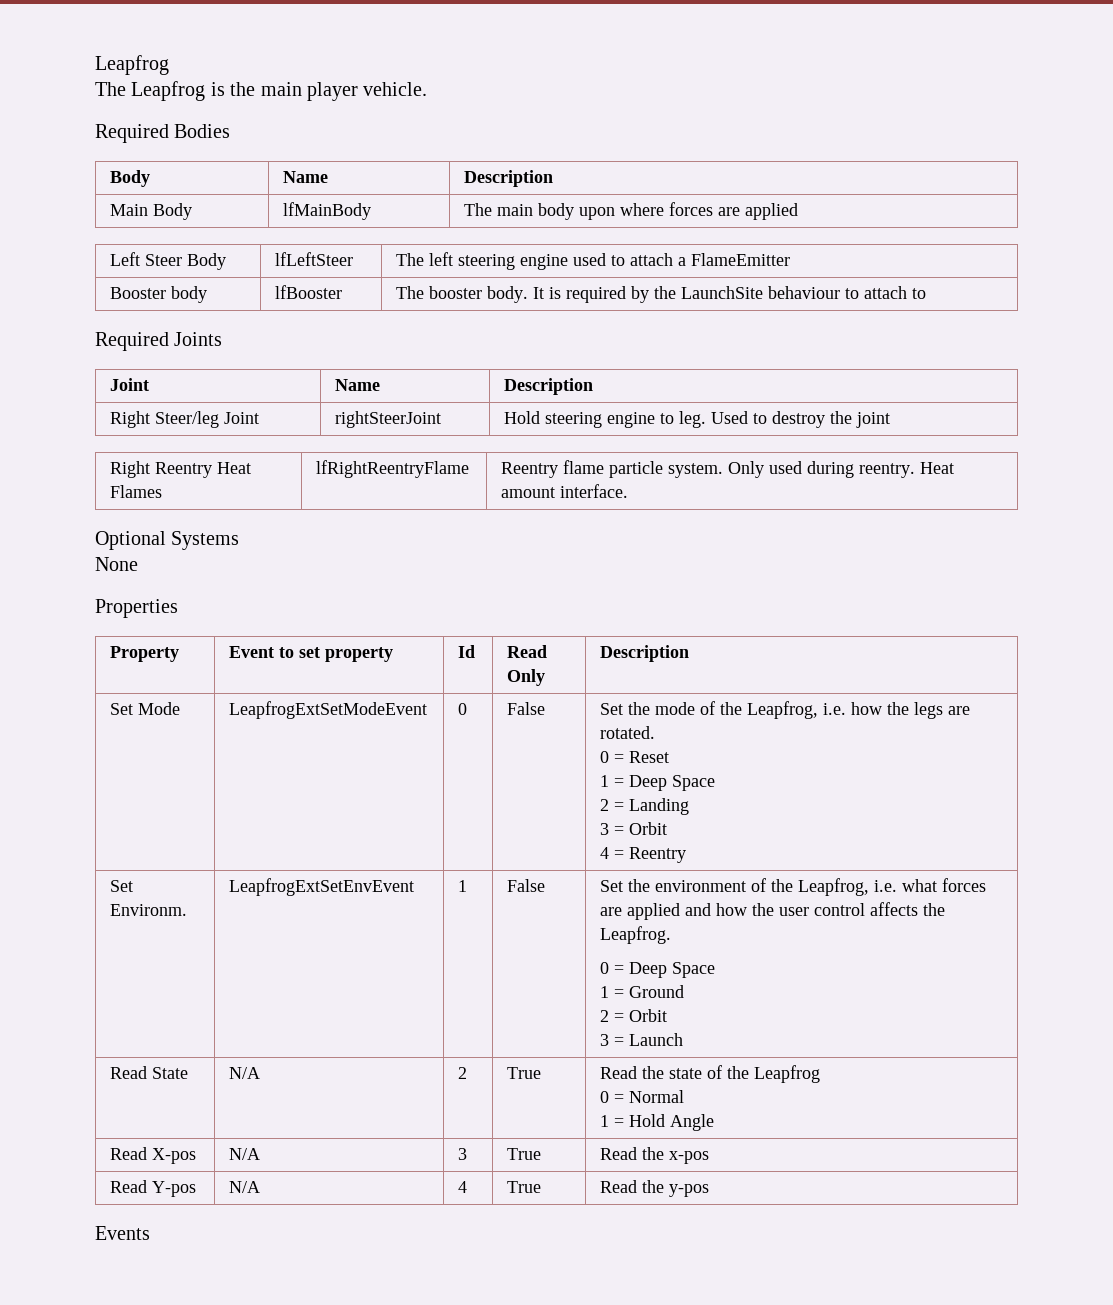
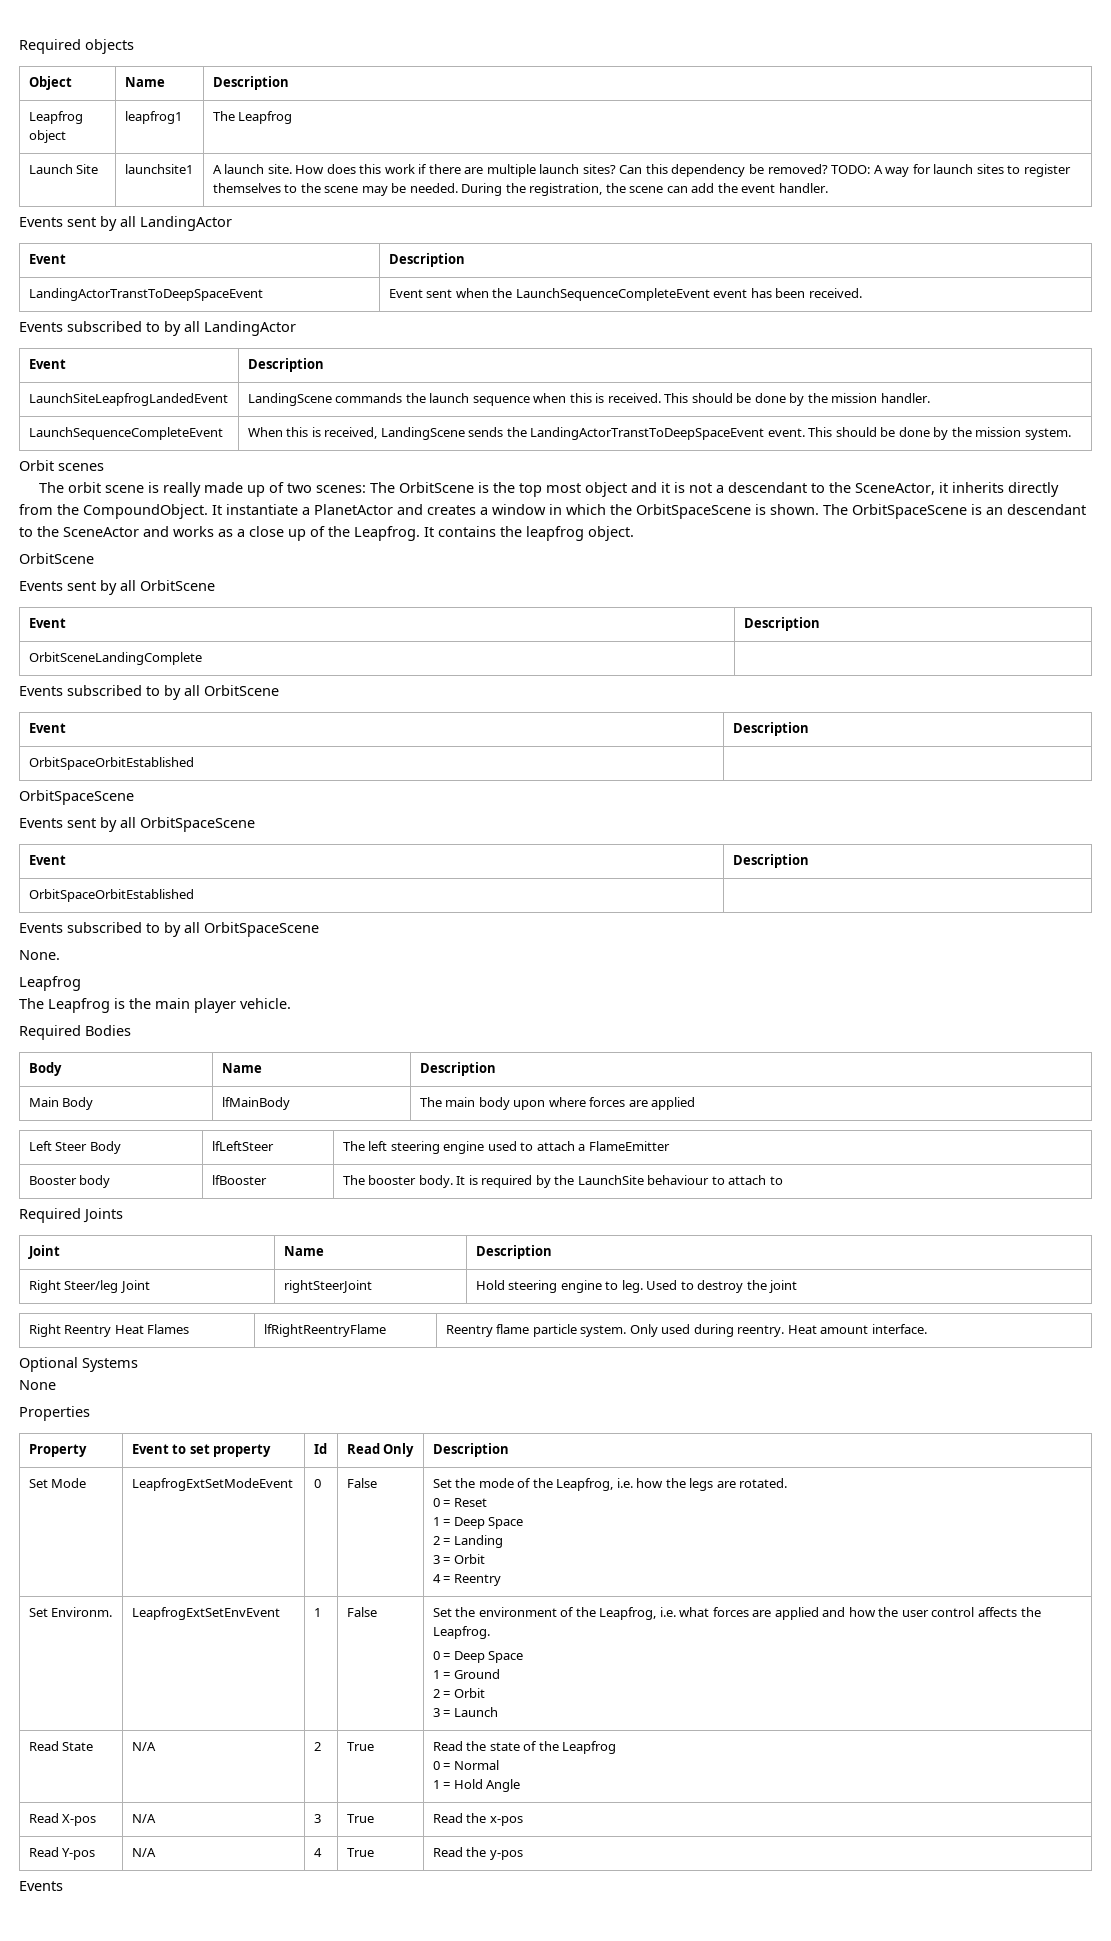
(95, 65) none -> [19,39,134,54] [28,76,72,90] [124,77,165,87] [212,76,289,90] [28,111,83,124] [28,130,66,143] [124,111,182,124] [212,111,293,124] [28,164,99,174] [124,164,193,174] [212,164,1071,177] [212,183,828,196] [19,216,232,231] [28,254,66,264] [388,253,465,267] [28,288,263,301] [388,288,862,301] [19,321,296,336] [28,359,66,369] [247,358,324,372] [28,393,228,406] [247,393,930,406] [28,427,223,440] [247,427,1071,440] [19,460,104,471] [39,482,1060,497] [19,504,1086,519] [19,526,634,541] [19,553,94,564] [19,580,215,595] [28,618,66,628] [743,617,820,631] [28,652,202,665] [19,685,279,700] [28,723,66,733] [732,722,809,736] [28,757,194,770] [19,790,134,805] [19,817,255,832] [28,855,66,865] [732,854,809,868] [28,889,194,902] [19,922,319,937] [19,950,60,960] Required objects // Object | Name | Description // Leapfrog object | leapfrog1 | The Leapfrog // Launch Site | launchsite1 | A launch site. How does this work if there are multiple launch sites? Can this dependency be removed? TODO: A way for launch sites to register themselves to the scene may be needed. During the registration, the scene can add the event handler. // Events sent by all LandingActor // Event | Description // LandingActorTranstToDeepSpaceEvent | Event sent when the LaunchSequenceCompleteEvent event has been received. // Events subscribed to by all LandingActor // Event | Description // LaunchSiteLeapfrogLandedEvent | LandingScene commands the launch sequence when this is received. This should be done by the mission handler. // LaunchSequenceCompleteEvent | When this is received, LandingScene sends the LandingActorTranstToDeepSpaceEvent event. This should be done by the mission system. // Orbit scenes // The orbit scene is really made up of two scenes: The OrbitScene is the top most object and it is not a descendant to the SceneActor, it inherits directly from the CompoundObject. It instantiate a PlanetActor and creates a window in which the OrbitSpaceScene is shown. The OrbitSpaceScene is an descendant to the SceneActor and works as a close up of the Leapfrog. It contains the leapfrog object. // OrbitScene // Events sent by all OrbitScene // Event | Description // OrbitSceneLandingComplete | // Events subscribed to by all OrbitScene // Event | Description // OrbitSpaceOrbitEstablished | // OrbitSpaceScene // Events sent by all OrbitSpaceScene // Event | Description // OrbitSpaceOrbitEstablished | // Events subscribed to by all OrbitSpaceScene // None. //

